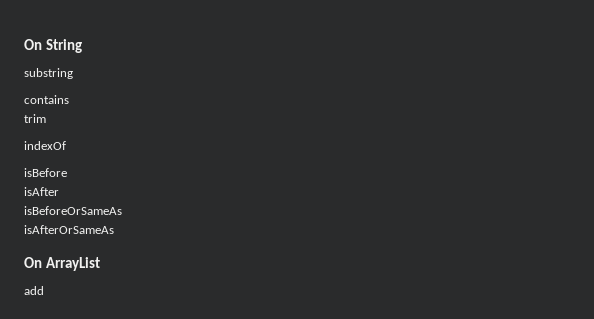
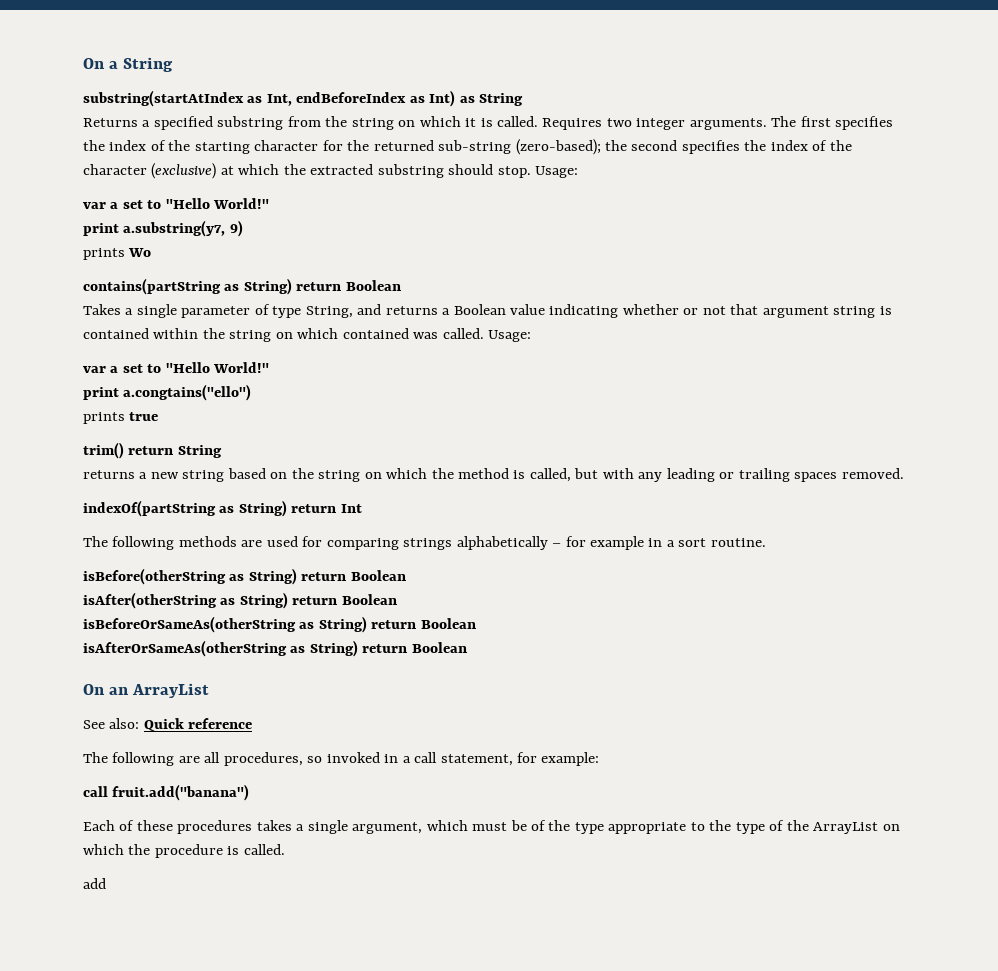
[24,39,82,53] [24,68,73,79] [24,95,69,104] [24,114,46,123] [24,141,66,150] [24,168,67,177] [24,187,59,196] [24,206,122,215] [24,225,114,234] [24,257,100,271] On String // substring // contains // trim // indexOf // isBefore // isAfter // isBeforeOrSameAs // isAfterOrSameAs // On ArrayList -> [83,57,173,72] [83,90,524,107] [83,116,894,130] [83,139,852,155] [83,163,579,179] [83,198,270,209] [83,220,243,237] [83,248,152,260] [83,278,401,295] [83,304,892,318] [83,328,532,342] [83,362,270,373] [83,384,252,401] [83,412,159,424] [83,442,222,459] [83,468,904,482] [83,500,362,517] [83,536,766,550] [83,568,406,585] [83,592,397,609] [83,616,476,633] [83,640,467,657] [83,683,209,698] [83,718,253,731] [83,752,600,766] [83,784,250,801] [83,820,900,834] [83,844,285,858] On a String // substring(startAtIndex as Int, endBeforeIndex as Int) as String // Returns a specified substring from the string on which it is called. Requires two integer arguments. The first specifies the index of the starting character for the returned sub-string (zero-based); the second specifies the index of the character (exclusive) at which the extracted substring should stop. Usage: // var a set to "Hello World!" // print a.substring(y7, 9) // prints Wo // contains(partString as String) return Boolean // Takes a single parameter of type String, and returns a Boolean value indicating whether or not that argument string is contained within the string on which contained was called. Usage: // var a set to "Hello World!" // print a.congtains("ello") // prints true // trim() return String // returns a new string based on the string on which the method is called, but with any leading or trailing spaces removed. // indexOf(partString as String) return Int // The following methods are used for comparing strings alphabetically – for example in a sort routine. // isBefore(otherString as String) return Boolean // isAfter(otherString as String) return Boolean // isBeforeOrSameAs(otherString as String) return Boolean // isAfterOrSameAs(otherString as String) return Boolean // On an ArrayList // See also: Quick reference // The following are all procedures, so invoked in a call statement, for example: // call fruit.add("banana") // Each of these procedures takes a single argument, which must be of the type appropriate to the type of the ArrayList on which the procedure is called.

